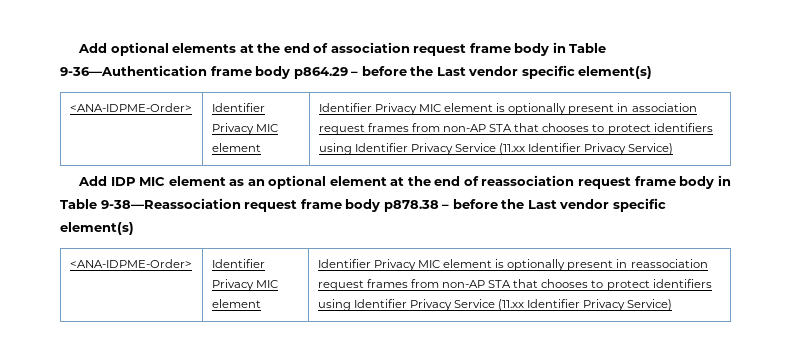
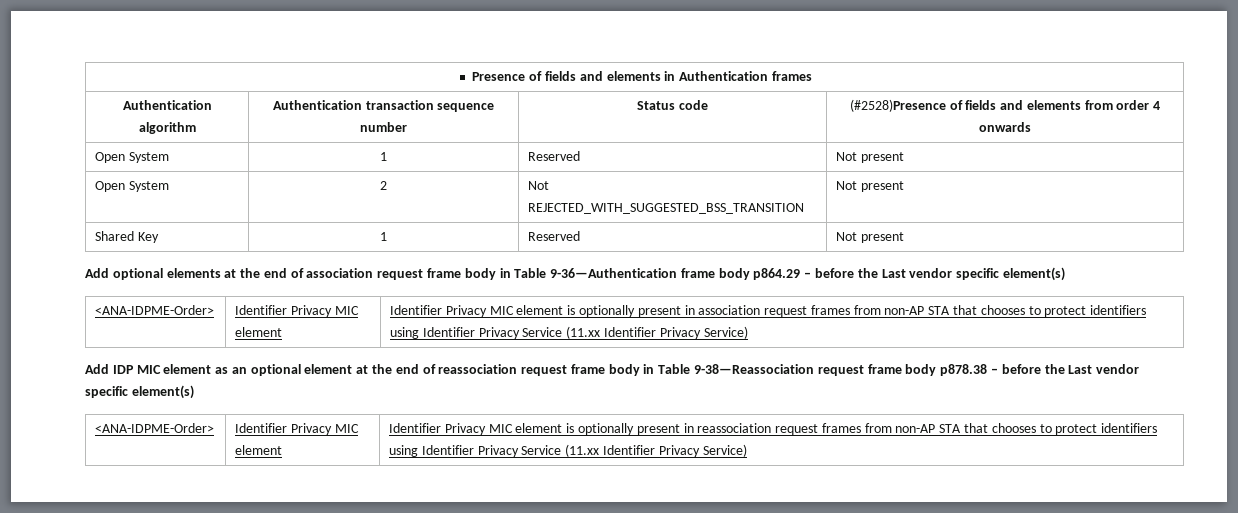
(78, 48) none -> [472,71,812,81] [122,100,212,110] [138,122,196,134] [272,100,495,112] [360,122,407,132] [637,100,708,110] [849,99,1161,112] [979,122,1031,132] [95,152,169,163] [380,152,387,161] [528,151,581,161] [836,152,904,163] [95,181,169,192] [380,181,387,190] [528,181,550,190] [528,203,805,214] [836,181,904,192] [95,231,159,243] [380,232,387,241] [528,231,581,241] [836,232,904,243] Presence of fields and elements in Authentication frames // Authentication algorithm | Authentication transaction sequence number | Status code | (#2528)Presence of fields and elements from order 4 onwards // Open System | 1 | Reserved | Not present // Open System | 2 | Not REJECTED_WITH_SUGGESTED_BSS_TRANSITION | Not present // Shared Key | 1 | Reserved | Not present //

